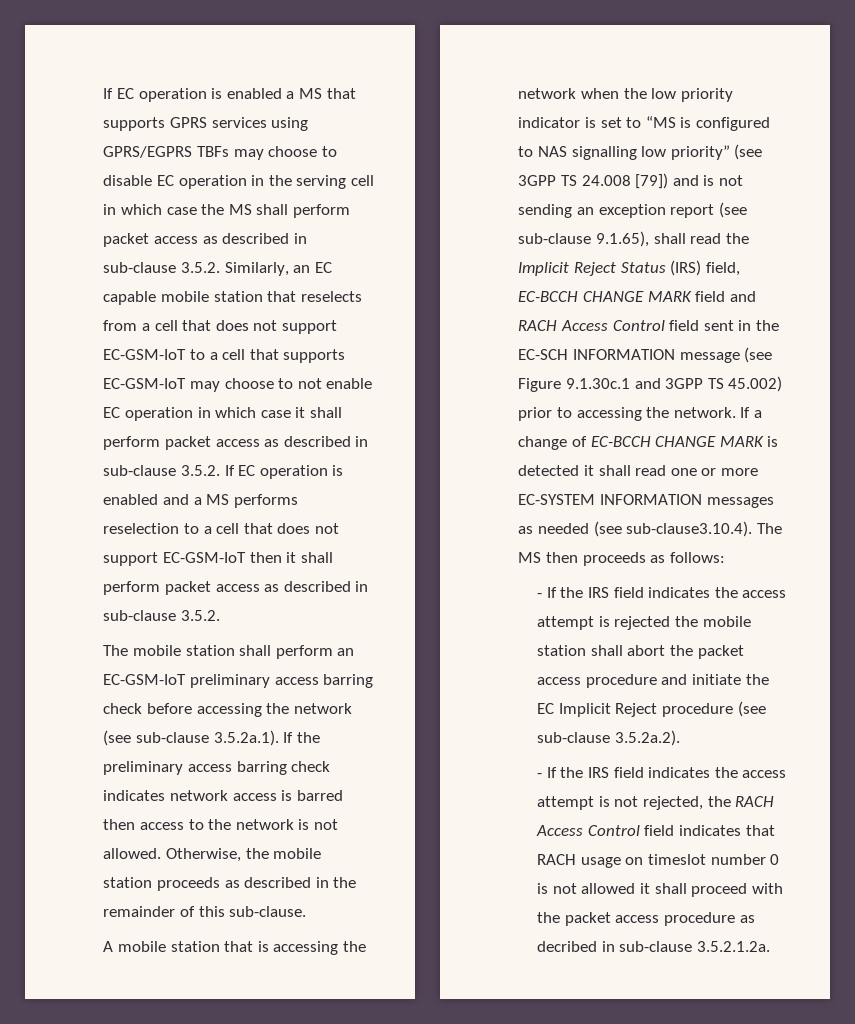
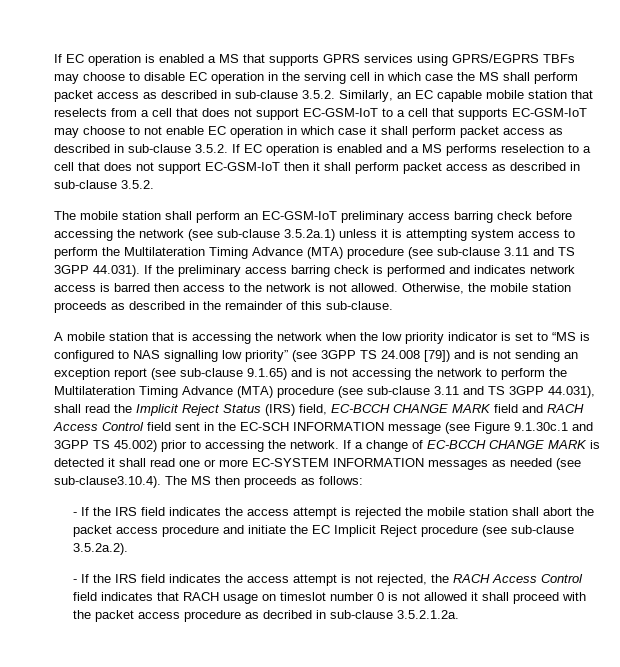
[213,730,279,746] 3.5.2a.1). -> [284,229,576,241] [54,247,576,259] [54,265,141,277] 3.5.2a.1) unless it is attempting system access to perform the Multilateration Timing Advance (MTA) procedure (see sub-clause 3.11 and TS 3GPP 44.031).
(331, 766) none -> [373,265,471,277] is performed and
[596,231,650,247] 9.1.65), -> [247,368,568,380] [54,386,596,398] 9.1.65) and is not accessing the network to perform the Multilateration Timing Advance (MTA) procedure (see sub-clause 3.11 and TS 3GPP 44.031),

